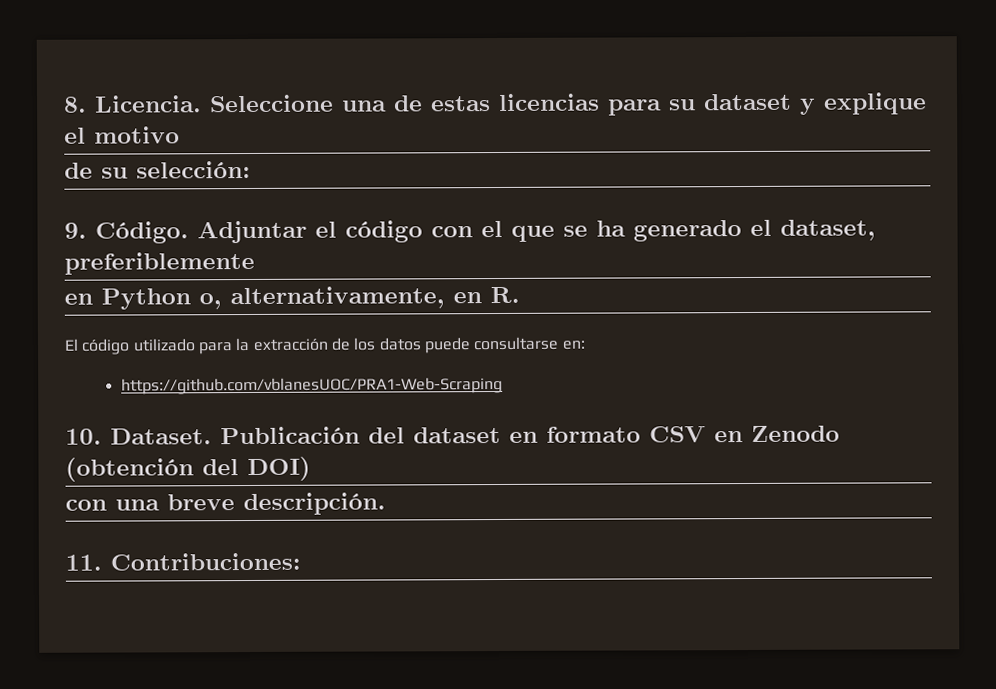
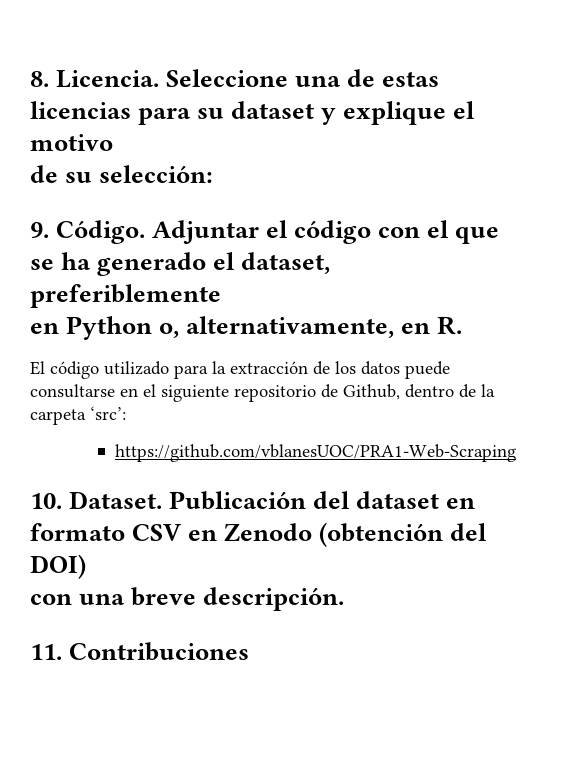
[561,340,586,350] en: -> [120,384,495,402] [30,406,126,425] en el siguiente repositorio de Github, dentro de la carpeta ‘src’:
[110,552,301,571] Contribuciones: -> [69,642,250,661] Contribuciones

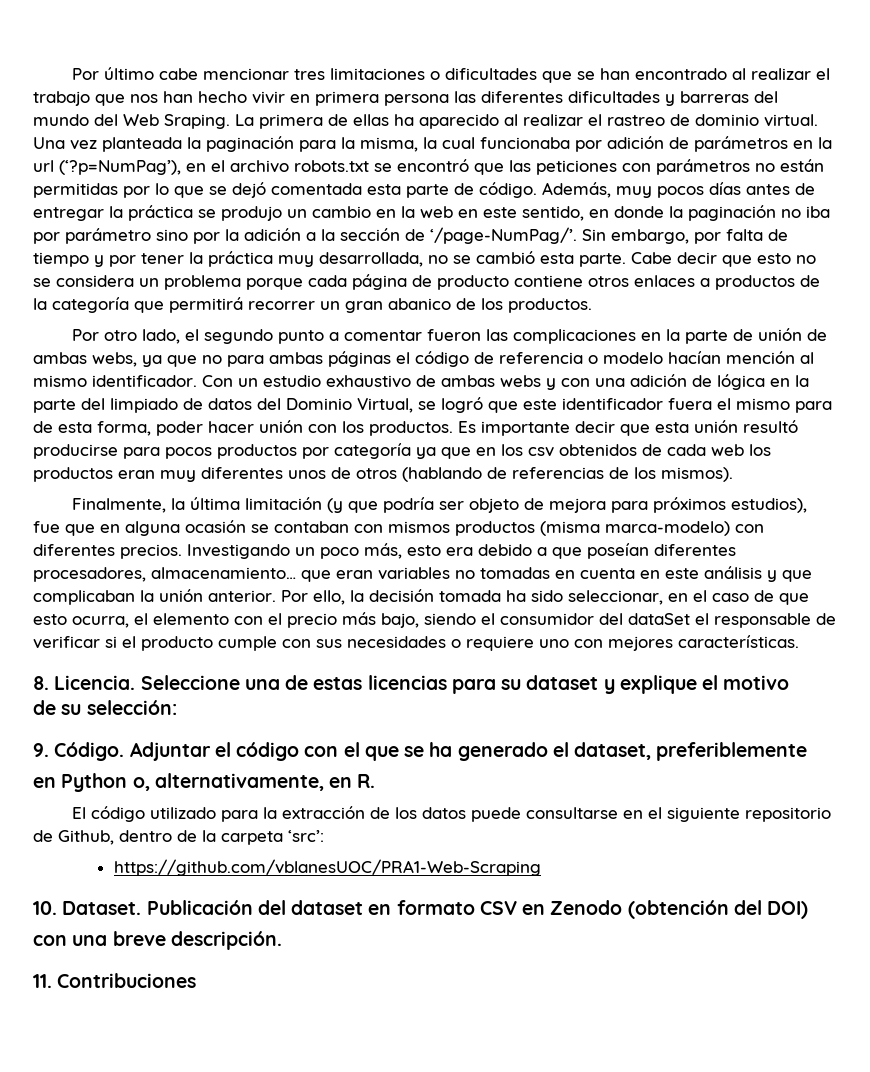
(30, 79) none -> [72,67,831,83] [33,91,778,106] [33,114,818,129] [33,136,832,152] [33,159,824,175] [33,182,815,198] [33,205,830,221] [33,227,788,244] [33,251,816,267] [33,274,820,290] [33,297,592,313] [72,328,828,344] [33,351,814,367] [33,374,809,390] [33,397,832,413] [33,420,798,436] [33,443,771,459] [33,467,733,482] [72,497,808,513] [33,520,764,536] [33,543,736,559] [33,566,812,582] [33,589,809,605] [33,612,836,628] [33,635,799,651] Por último cabe mencionar tres limitaciones o dificultades que se han encontrado al realizar el trabajo que nos han hecho vivir en primera persona las diferentes dificultades y barreras del mundo del Web Sraping. La primera de ellas ha aparecido al realizar el rastreo de dominio virtual. Una vez planteada la paginación para la misma, la cual funcionaba por adición de parámetros en la url (‘?p=NumPag’), en el archivo robots.txt se encontró que las peticiones con parámetros no están permitidas por lo que se dejó comentada esta parte de código. Además, muy pocos días antes de entregar la práctica se produjo un cambio en la web en este sentido, en donde la paginación no iba por parámetro sino por la adición a la sección de ‘/page-NumPag/’. Sin embargo, por falta de tiempo y por tener la práctica muy desarrollada, no se cambió esta parte. Cabe decir que esto no se considera un problema porque cada página de producto contiene otros enlaces a productos de la categoría que permitirá recorrer un gran abanico de los productos. // Por otro lado, el segundo punto a comentar fueron las complicaciones en la parte de unión de ambas webs, ya que no para ambas páginas el código de referencia o modelo hacían mención al mismo identificador. Con un estudio exhaustivo de ambas webs y con una adición de lógica en la parte del limpiado de datos del Dominio Virtual, se logró que este identificador fuera el mismo para de esta forma, poder hacer unión con los productos. Es importante decir que esta unión resultó producirse para pocos productos por categoría ya que en los csv obtenidos de cada web los productos eran muy diferentes unos de otros (hablando de referencias de los mismos). // Finalmente, la última limitación (y que podría ser objeto de mejora para próximos estudios), fue que en alguna ocasión se contaban con mismos productos (misma marca-modelo) con diferentes precios. Investigando un poco más, esto era debido a que poseían diferentes procesadores, almacenamiento… que eran variables no tomadas en cuenta en este análisis y que complicaban la unión anterior. Por ello, la decisión tomada ha sido seleccionar, en el caso de que esto ocurra, el elemento con el precio más bajo, siendo el consumidor del dataSet el responsable de verificar si el producto cumple con sus necesidades o requiere uno con mejores características. //

